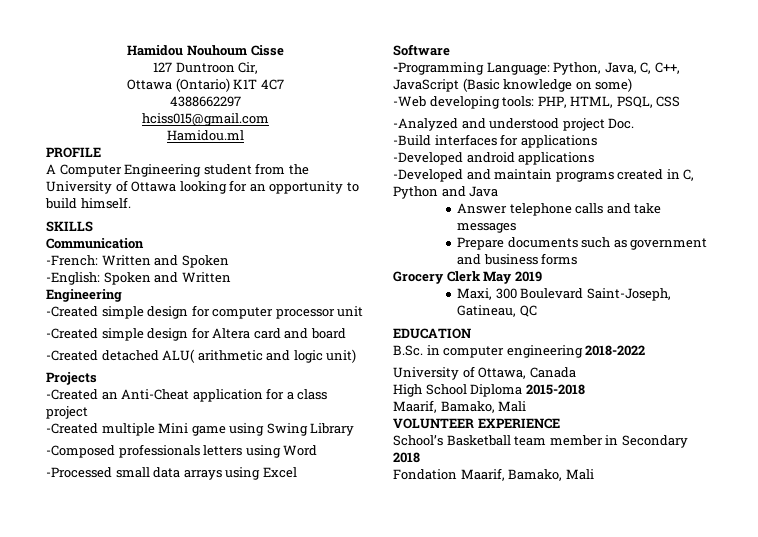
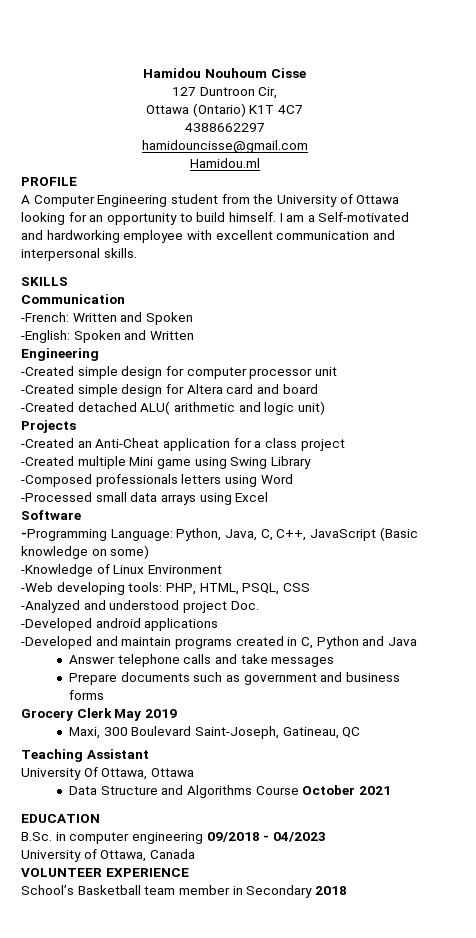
[142,113,269,126] hciss015@gmail.com -> [141,140,308,153] hamidouncisse@gmail.com
(131, 203) none -> [279,212,410,222] [21,230,395,243] [21,248,137,261] I am a Self-motivated and hardworking employee with excellent communication and interpersonal skills.
(633, 85) none -> [21,564,222,577] // -Knowledge of Linux Environment
[393,134,597,148] // -Build interfaces for applications -> (259, 605) none
(537, 311) none -> [21,749,149,762] [21,767,194,780] [69,785,391,798] // Teaching Assistant // University Of Ottawa, Ottawa // Data Structure and Algorithms Course October 2021
[585,345,646,356] 2018-2022 -> [206,832,326,842] 09/2018 - 04/2023
[393,384,585,397] [393,400,527,413] // High School Diploma 2015-2018 // Maarif, Bamako, Mali -> (195, 854) none
[393,468,594,481] // Fondation Maarif, Bamako, Mali -> (347, 890) none

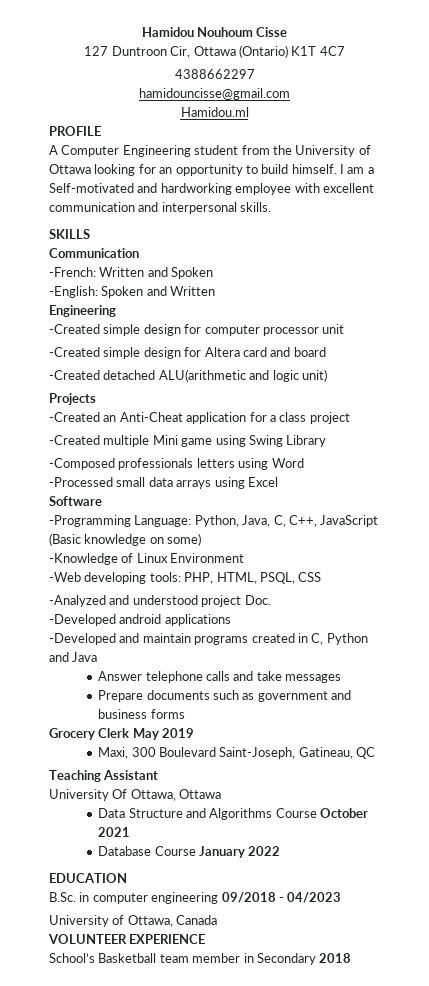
(278, 93) // -> (191, 52) none
[140,401,235,415] ALU( arithmetic -> [158,369,246,382] ALU(arithmetic
(391, 790) none -> [98,846,281,858] // Database Course January 2022

